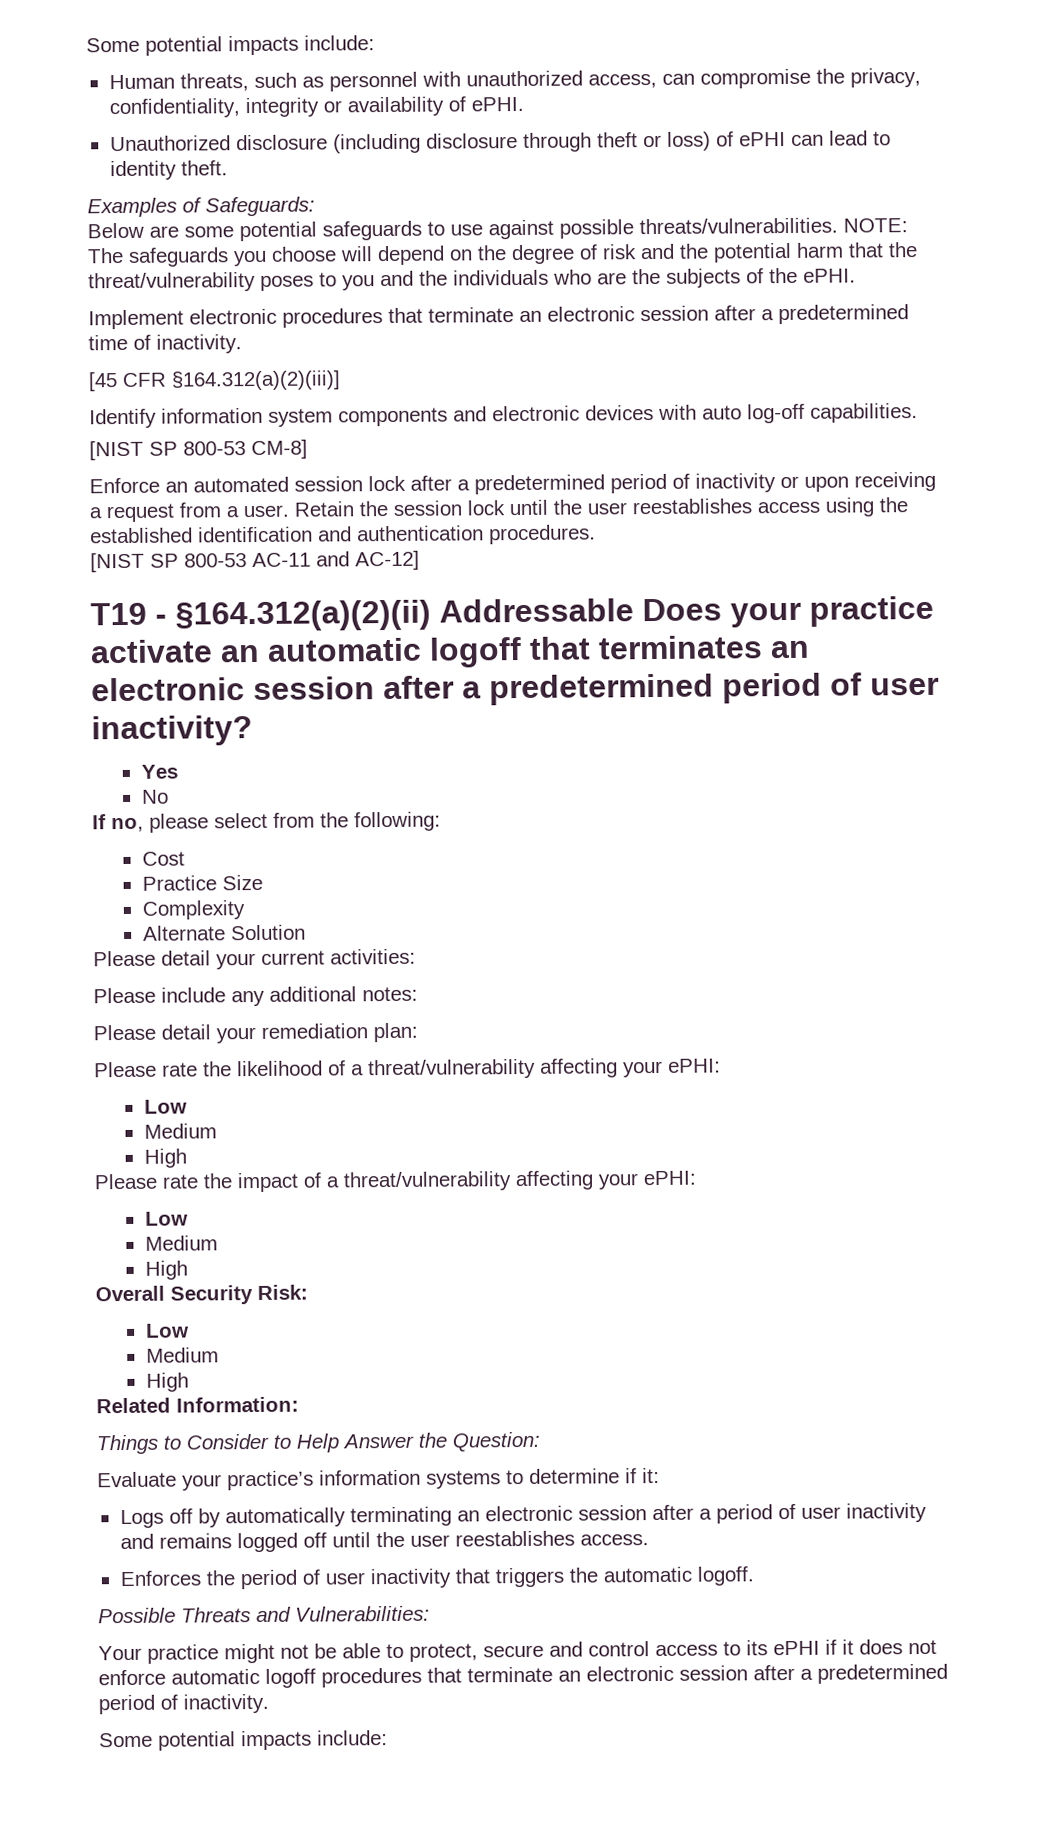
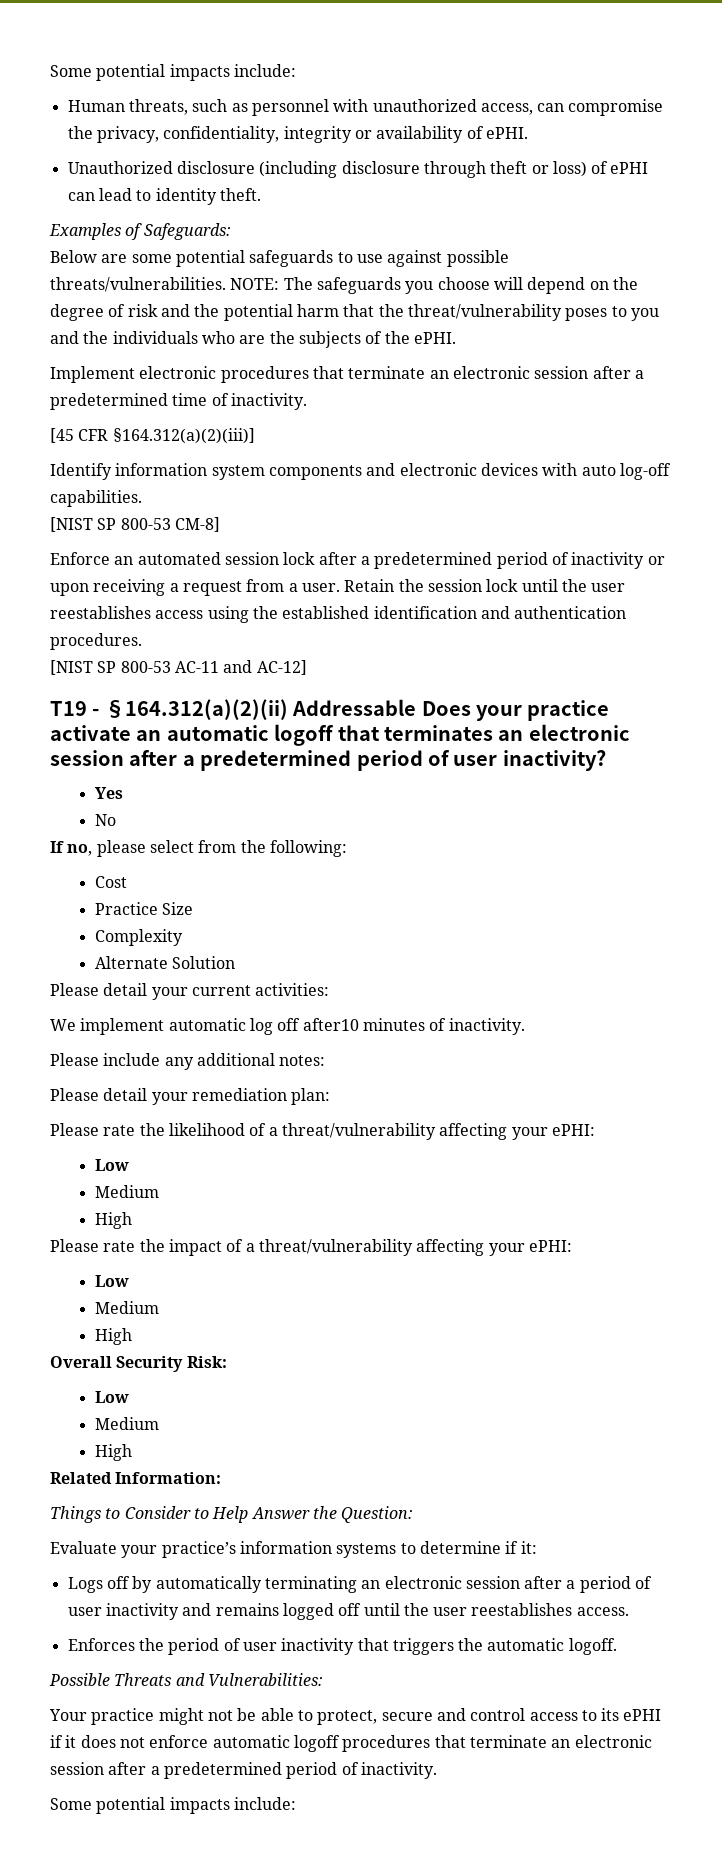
(416, 956) none -> [50,1018,525,1035] // We implement automatic log off after10 minutes of inactivity.

